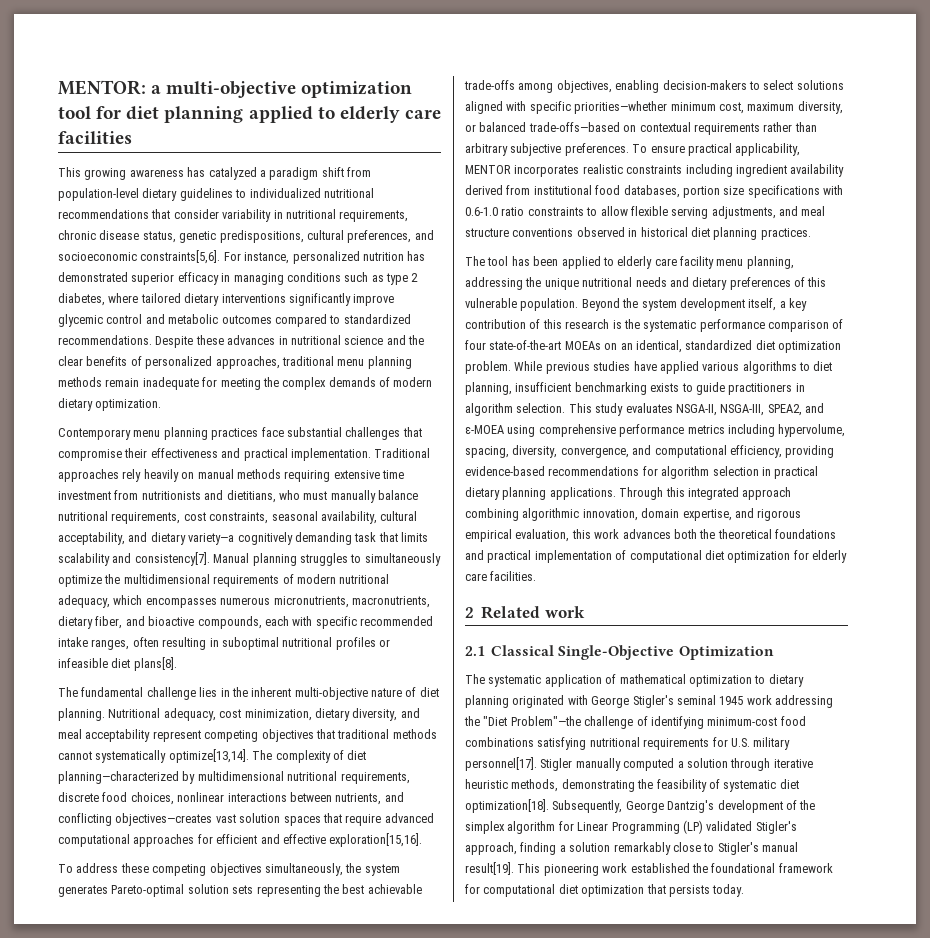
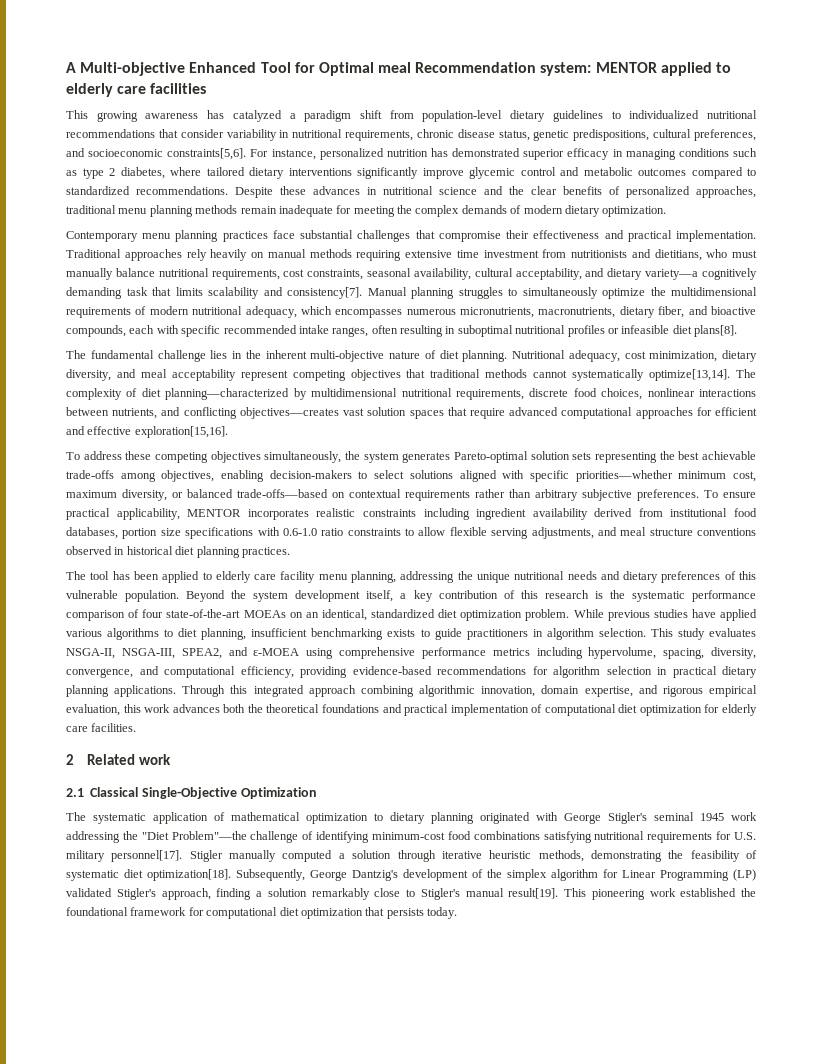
[58,80,413,98] [58,106,244,123] MENTOR: a multi-objective optimization tool for diet planning -> [66,62,657,76] A Multi-objective Enhanced Tool for Optimal meal Recommendation system: MENTOR

